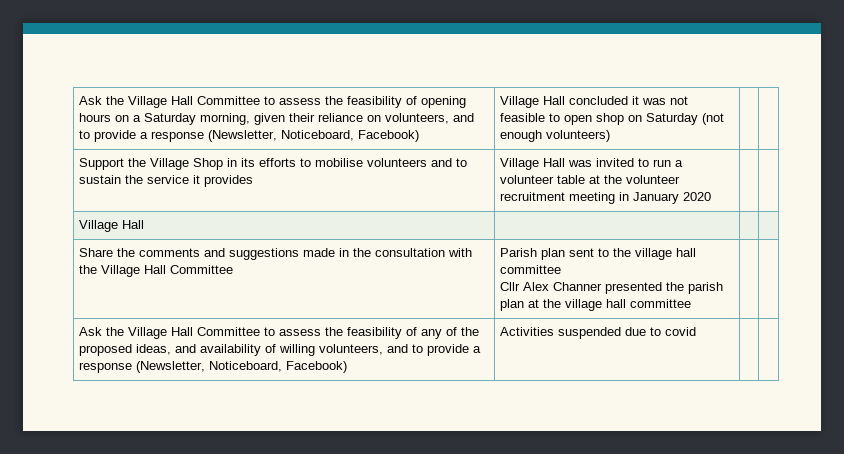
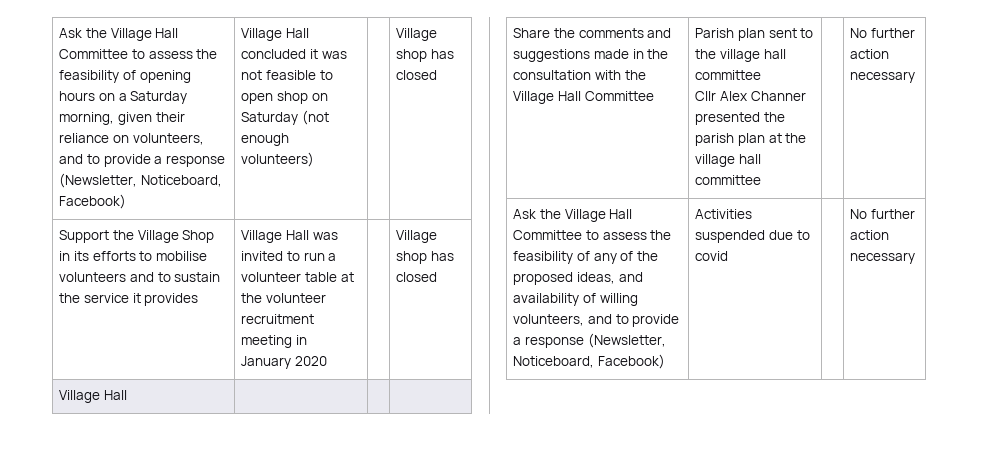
(611, 136) none -> [396,28,438,41] [396,49,455,62] [396,70,438,80] Village shop has closed
(712, 196) none -> [396,230,438,243] [396,251,455,264] [396,272,438,282] Village shop has closed
(692, 303) none -> [850,28,916,38] [850,49,890,59] [850,71,916,83] No further action necessary
(697, 331) none -> [850,209,916,219] [850,230,890,240] [850,252,916,264] No further action necessary

